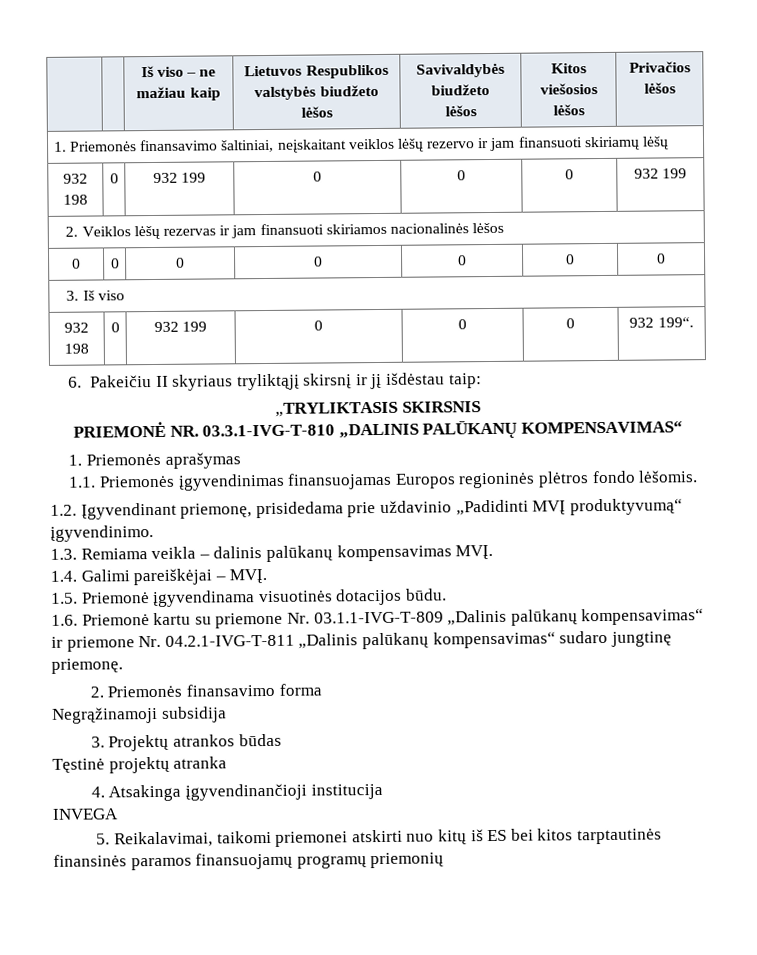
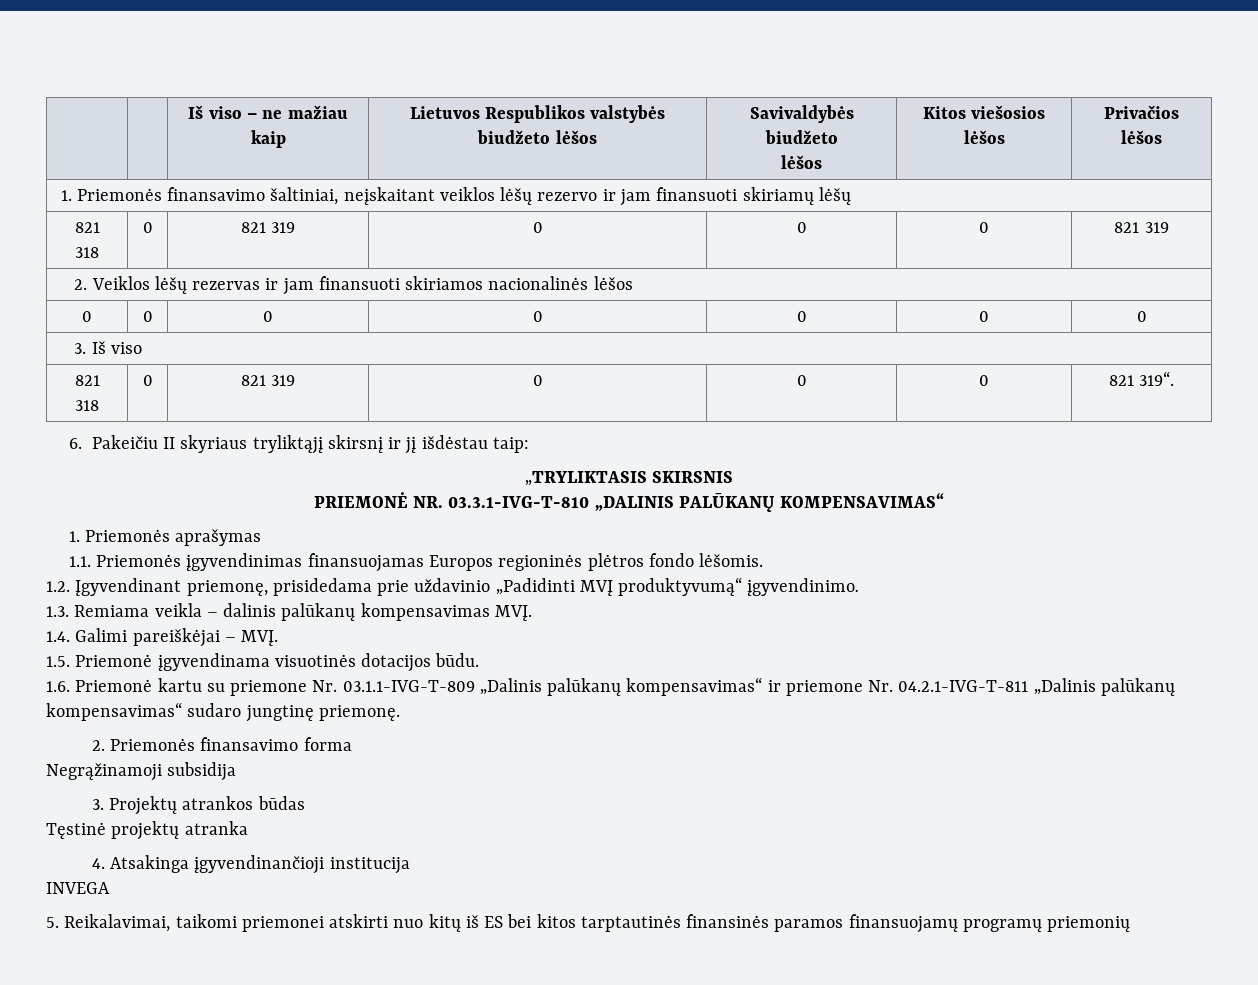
[63,173,88,184] [63,194,88,205] [109,173,119,184] [152,172,207,184] [313,171,322,182] [457,170,466,181] [565,169,574,180] [633,168,688,179] 932 198 | 0 | 932 199 | 0 | 0 | 0 | 932 199 -> [74,222,100,233] [75,247,99,258] [142,222,153,233] [240,222,296,233] [532,222,543,233] [796,222,807,233] [979,222,989,233] [1114,222,1169,233] 821 318 | 0 | 821 319 | 0 | 0 | 0 | 821 319
[64,322,89,333] [64,343,89,354] [110,322,120,333] [153,321,208,332] [314,320,323,331] [458,319,467,330] [566,318,575,329] [629,317,694,328] 932 198 | 0 | 932 199 | 0 | 0 | 0 | 932 199“. -> [74,375,100,386] [75,400,99,411] [142,375,153,386] [240,375,296,386] [532,375,543,386] [796,375,807,386] [979,375,989,386] [1108,371,1175,386] 821 318 | 0 | 821 319 | 0 | 0 | 0 | 821 319“.

